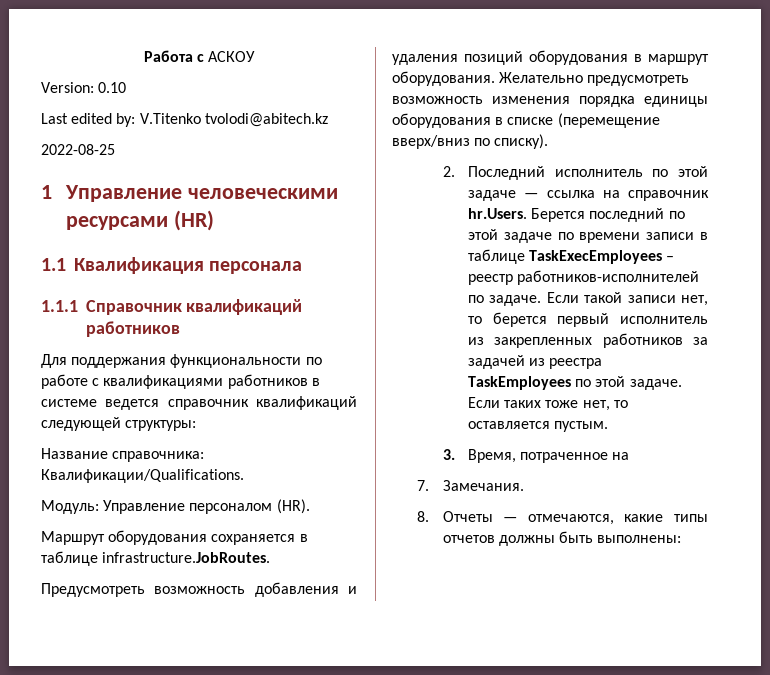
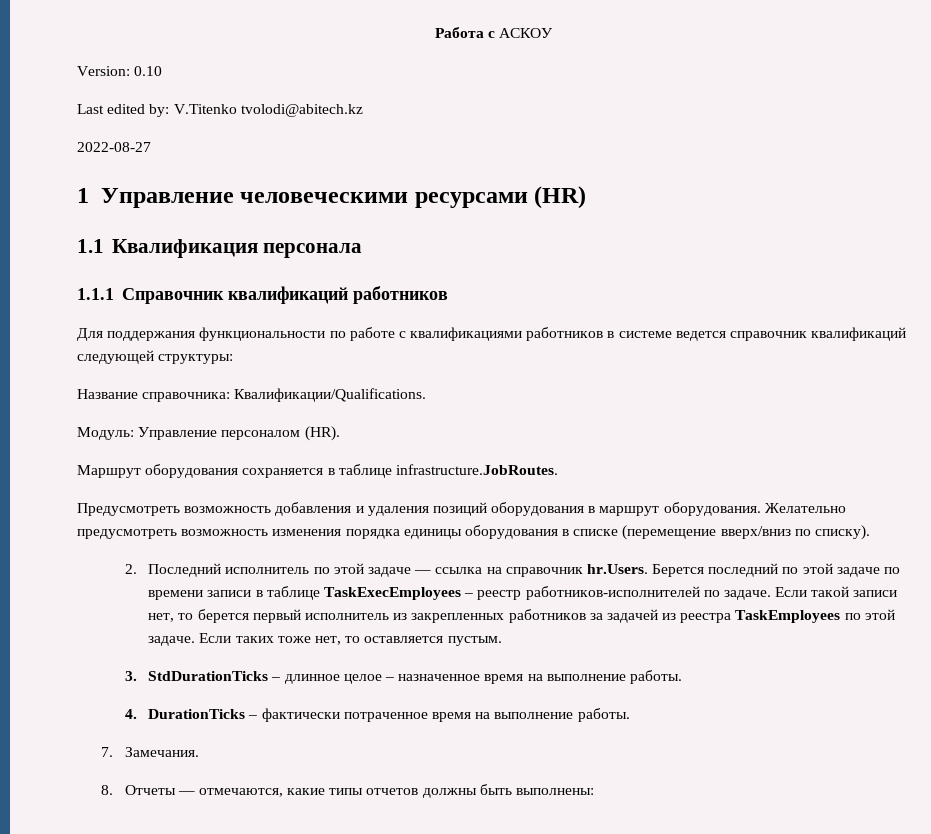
[41,144,115,155] 2022-08-25 -> [77,142,151,152] 2022-08-27
[468,449,630,463] Время, потраченное на -> [148,670,682,684] [124,708,630,722] StdDurationTicks – длинное целое – назначенное время на выполнение работы. // 4. DurationTicks – фактически потраченное время на выполнение работы.

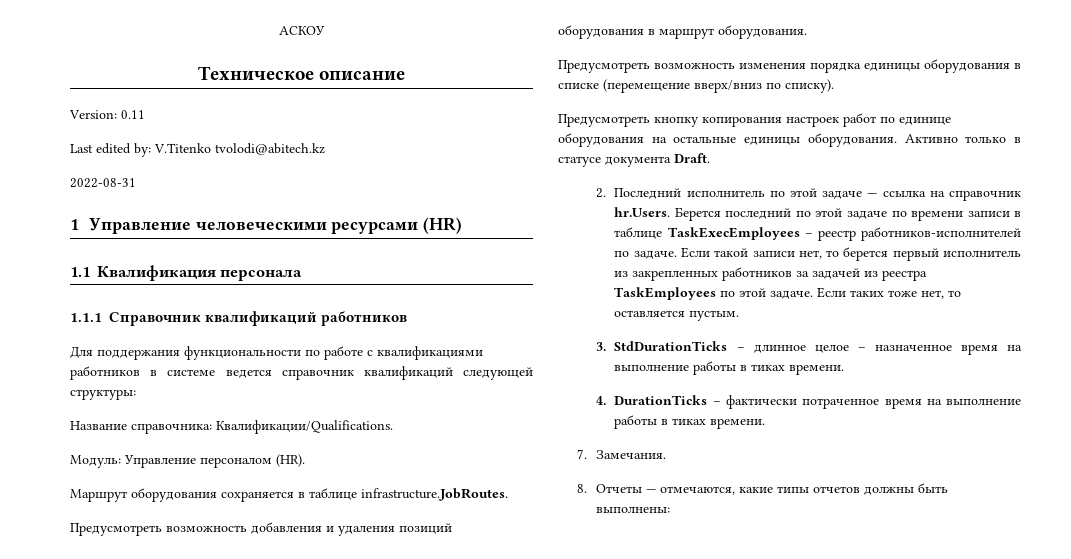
[434,27,495,38] Работа с -> (279, 30) none
(553, 33) none -> [197,66,406,80] // Техническое описание
[134,66,163,76] 0.10 -> [121,110,145,119] 0.11
[77,142,151,152] 2022-08-27 -> [70,178,136,188] 2022-08-31
[764,503,846,513] [77,529,177,539] Желательно предусмотреть -> [558,60,650,73] // Предусмотреть
(871, 532) none -> [558,113,951,127] [558,133,1021,147] [558,153,710,167] // Предусмотреть кнопку копирования настроек работ по единице оборудования на остальные единицы оборудования. Активно только в статусе документа Draft.
[629,670,682,684] работы. -> [693,361,845,375] работы в тиках времени.
[577,708,630,722] работы. -> [614,415,766,429] работы в тиках времени.

